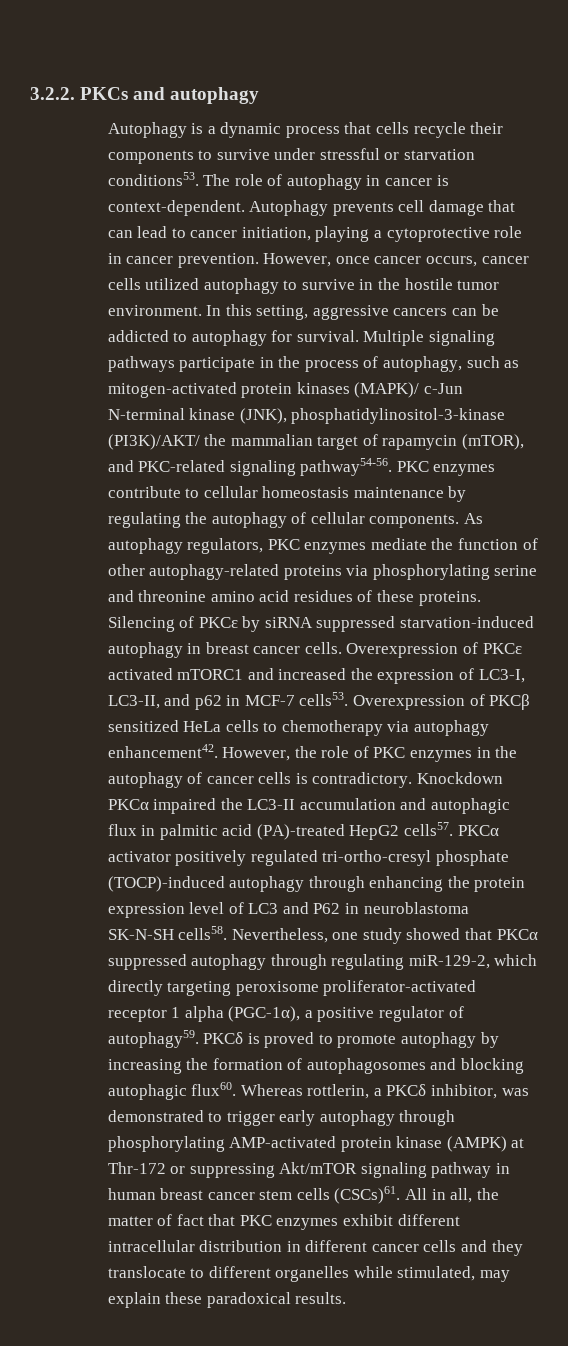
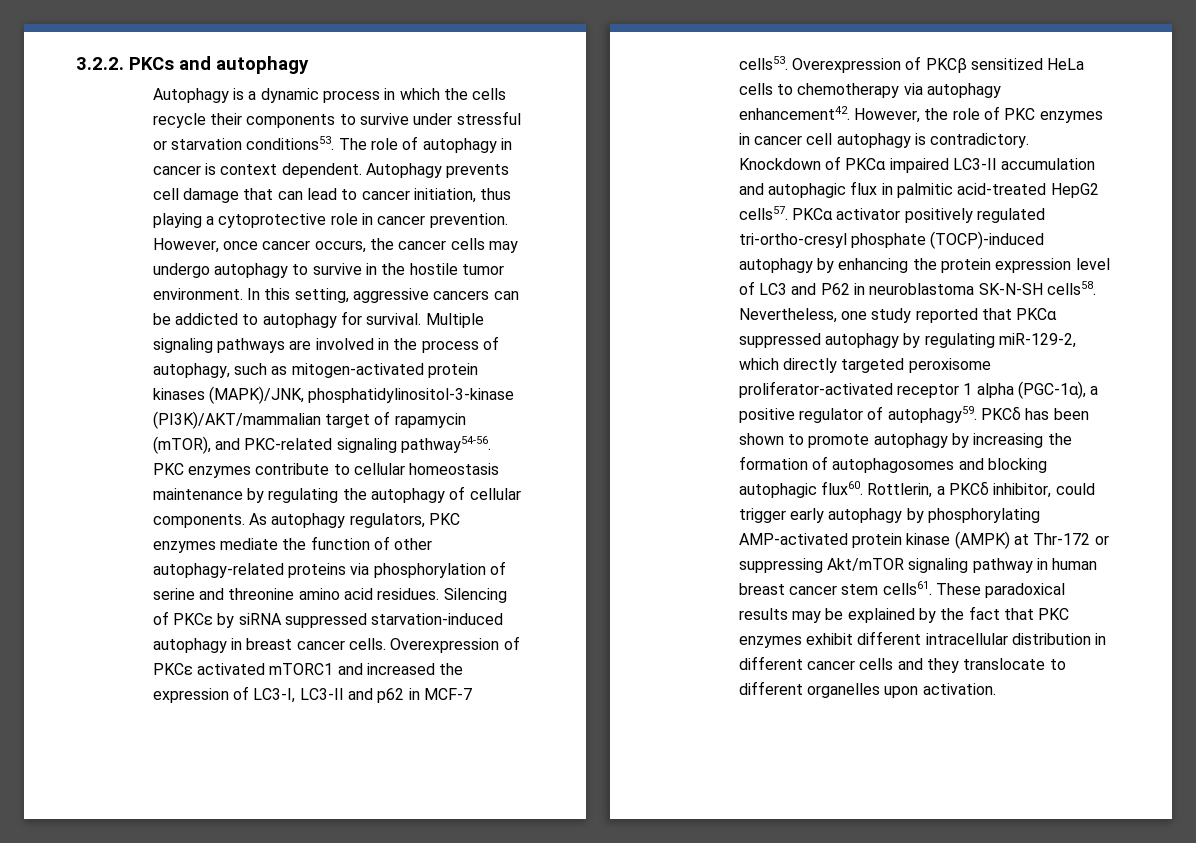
[344,122,372,134] that -> [384,88,468,100] in which the
[107,200,245,216] context-dependent. -> [220,163,362,178] context dependent.
(311, 234) none -> [480,188,512,200] thus
[481,256,529,264] [107,278,200,290] cancer cells utilized -> [369,238,518,253] [152,263,210,278] the cancer cells may undergo
[179,357,256,372] participate -> [289,338,374,350] are involved
[354,382,463,398] [107,408,506,424] [107,434,313,450] (MAPK)/ c-Jun N-terminal kinase (JNK), phosphatidylinositol-3-kinase (PI3K)/AKT/ the mammalian -> [208,386,515,404] [152,411,321,429] (MAPK)/JNK, phosphatidylinositol-3-kinase (PI3K)/AKT/mammalian
[372,564,490,580] phosphorylating -> [373,561,506,578] phosphorylation of
[293,590,481,606] residues of these proteins. -> [377,588,440,600] residues.
[107,695,160,709] LC3-II, -> [299,688,344,700] LC3-II
[495,746,518,758] [107,772,292,788] the autophagy of cancer cells -> [753,133,911,148] cancer cell autophagy
(504, 778) none -> [824,156,841,170] of
[220,798,243,810] the -> (949, 165) none
[222,824,345,840] acid (PA)-treated -> [957,183,1047,195] acid-treated
[308,876,365,892] through -> [816,258,834,273] by
[406,928,461,940] showed -> [915,308,978,323] reported
[270,954,327,970] through -> [903,333,921,348] by
[167,981,232,996] targeting -> [841,358,905,373] targeted
[247,1032,315,1048] is proved -> [1025,408,1089,420] [738,433,784,445] has been shown
[240,1084,370,1099] Whereas rottlerin, -> [867,483,933,498] Rottlerin,
[501,1088,529,1096] [107,1110,223,1122] was demonstrated to -> [1055,483,1095,495] could
[399,1110,456,1126] through -> [906,508,924,523] by
[296,1186,499,1204] [107,1214,173,1226] cells (CSCs)61. All in all, the matter of -> [882,581,1066,598] [738,608,965,623] cells61. These paradoxical results may be explained by the
[353,1266,511,1282] [107,1292,347,1308] while stimulated, may explain these paradoxical results. -> [884,683,996,698] upon activation.

